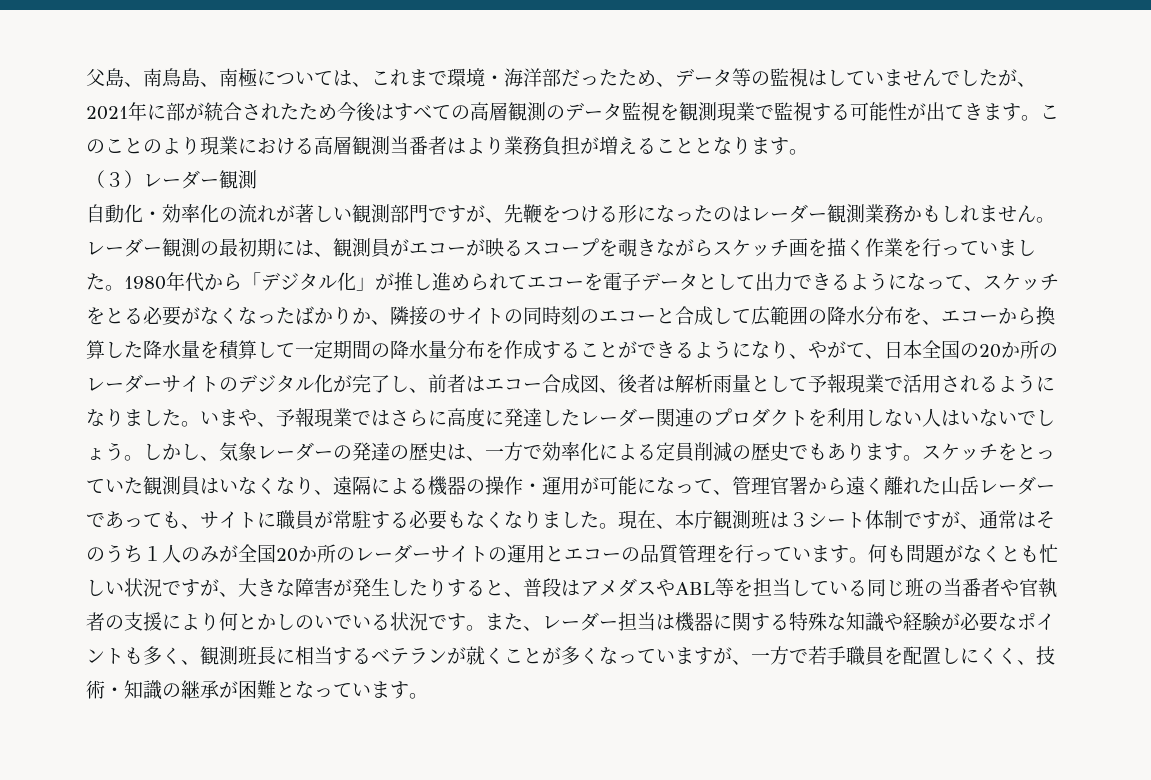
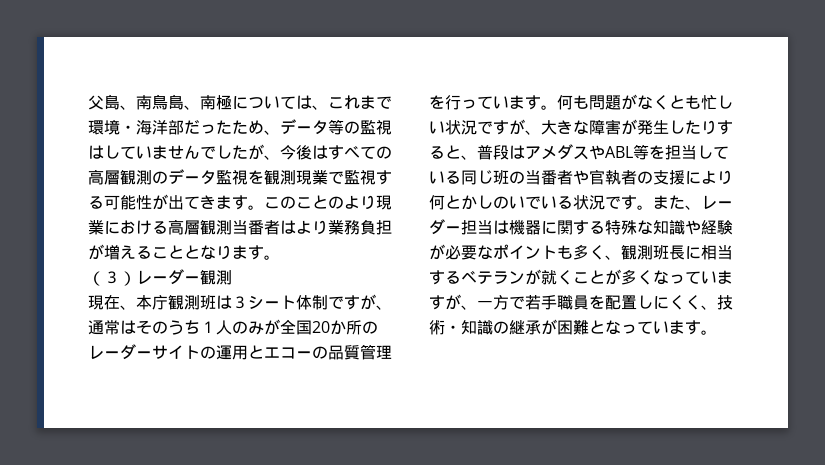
[86,102,337,121] 2021年に部が統合されたため -> (280, 157) none
[86,204,1055,223] [86,238,1036,257] [86,272,1059,292] [86,306,1055,326] [86,340,1058,360] [86,373,1055,394] [86,407,1055,427] [86,442,1055,462] [86,476,1055,496] [86,510,618,530] 自動化・効率化の流れが著しい観測部門ですが、先鞭をつける形になったのはレーダー観測業務かもしれません。レーダー観測の最初期には、観測員がエコーが映るスコープを覗きながらスケッチ画を描く作業を行っていました。1980年代から「デジタル化」が推し進められてエコーを電子データとして出力できるようになって、スケッチをとる必要がなくなったばかりか、隣接のサイトの同時刻のエコーと合成して広範囲の降水分布を、エコーから換算した降水量を積算して一定期間の降水量分布を作成することができるようになり、やがて、日本全国の20か所のレーダーサイトのデジタル化が完了し、前者はエコー合成図、後者は解析雨量として予報現業で活用されるようになりました。いまや、予報現業ではさらに高度に発達したレーダー関連のプロダクトを利用しない人はいないでしょう。しかし、気象レーダーの発達の歴史は、一方で効率化による定員削減の歴史でもあります。スケッチをとっていた観測員はいなくなり、遠隔による機器の操作・運用が可能になって、管理官署から遠く離れた山岳レーダーであっても、サイトに職員が常駐する必要もなくなりました。 -> (232, 277) none

